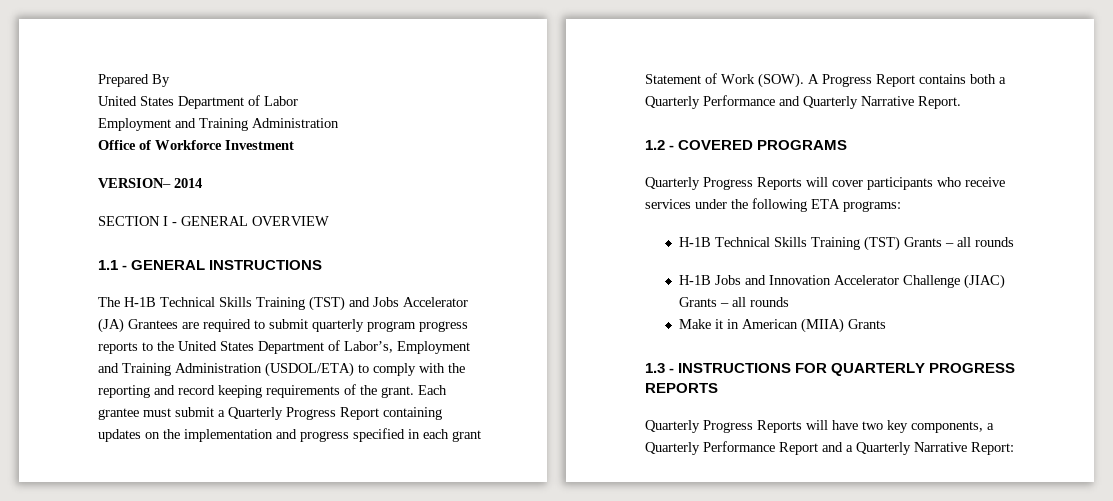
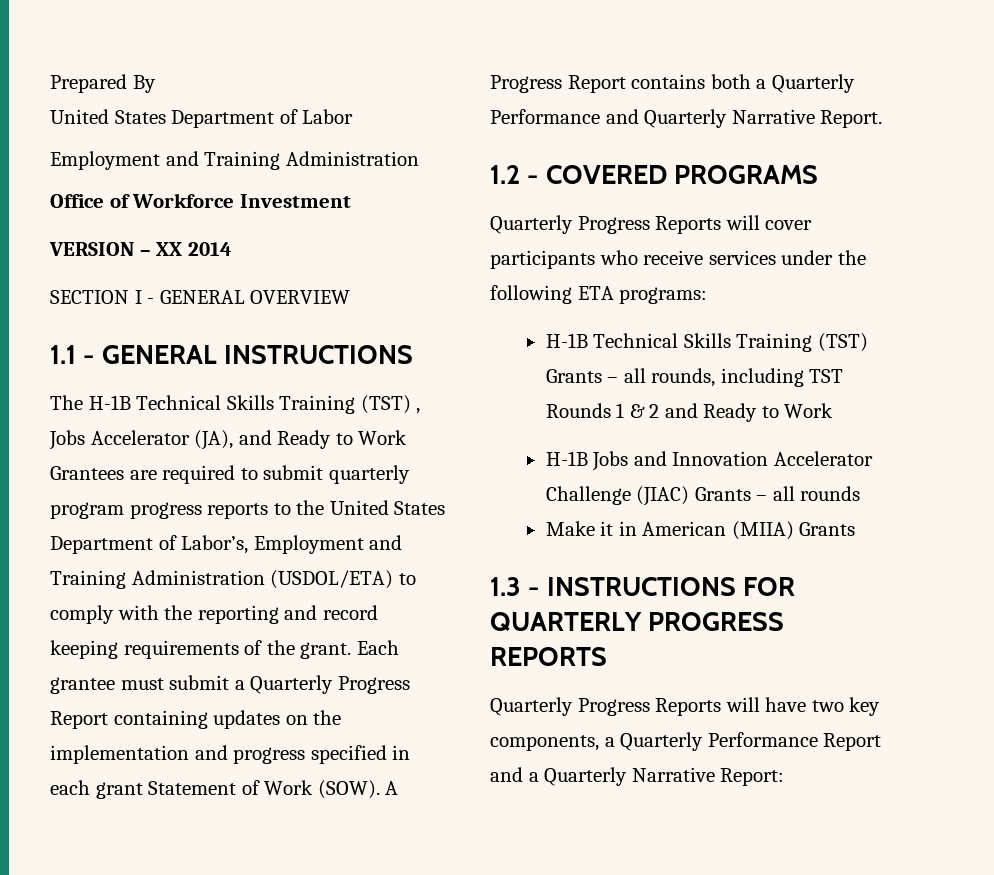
[98,178,171,188] VERSION– -> [49,242,183,256] VERSION – XX
[349,297,370,307] and -> [416,408,421,414] ,
[98,318,124,333] (JA) -> [194,430,408,450] (JA), and Ready to Work
[974,237,1014,247] rounds -> [651,368,844,387] [545,403,834,422] rounds, including TST Rounds 1 & 2 and Ready to Work

